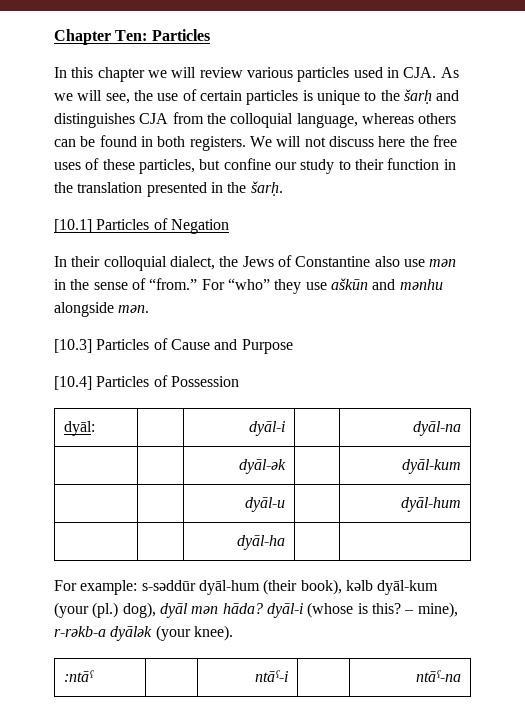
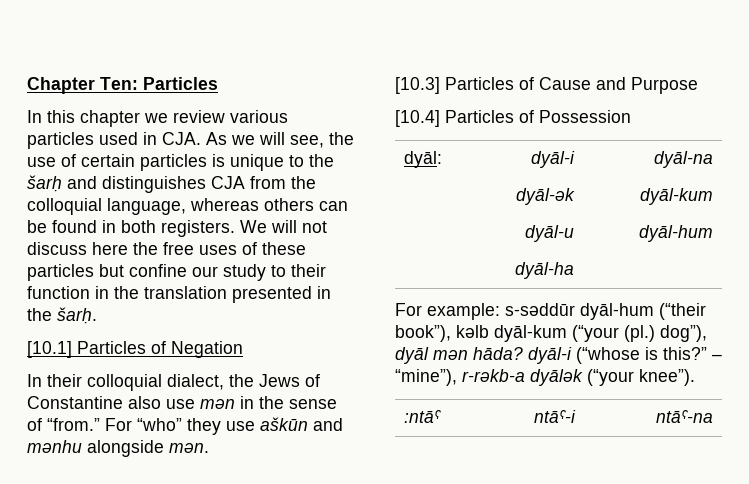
[171,67,197,78] will -> (168, 118) none
[138,159,195,174] particles, -> [27,264,94,281] particles
[263,579,439,595] [54,602,458,618] [54,625,233,641] (their book), kəlb dyāl-kum (your (pl.) dog), dyāl mən hāda? dyāl-i (whose is this? – mine), r-rəkb-a dyālək (your knee). -> [659,303,706,320] [395,325,707,342] [395,347,722,364] [395,369,695,386] (“their book”), kəlb dyāl-kum (“your (pl.) dog”), dyāl mən hāda? dyāl-i (“whose is this?” – “mine”), r-rəkb-a dyālək (“your knee”).

